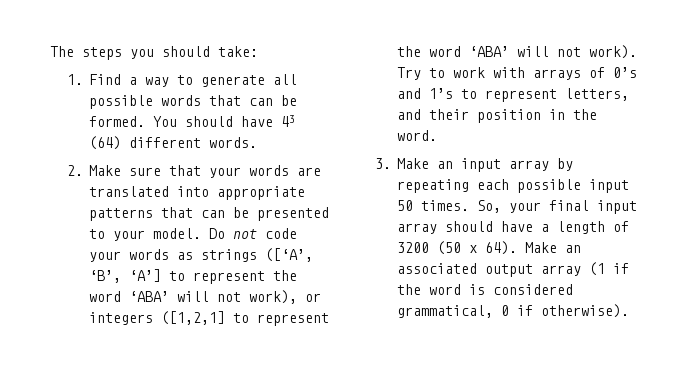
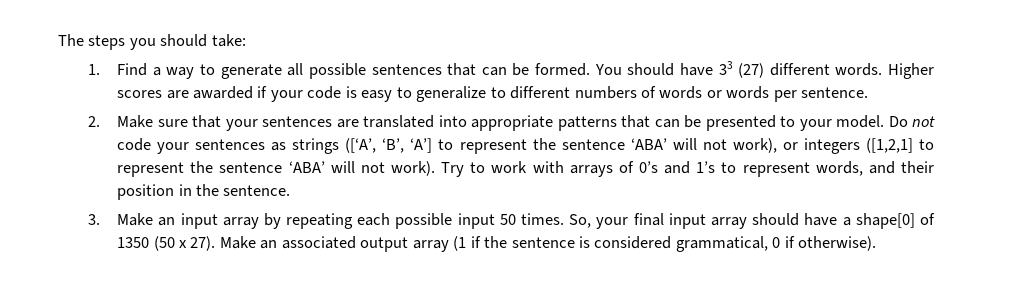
[161,95,202,106] words -> [371,64,442,75] sentences
[281,115,296,127] [89,136,122,150] 43 (64) -> [718,61,765,78] 33 (27)
(258, 142) none -> [887,63,934,79] [117,86,869,102] Higher scores are awarded if your code is easy to generalize to different numbers of words or words per sentence.
[249,165,290,176] words -> [262,116,333,127] sentences
[129,249,170,260] words -> [195,139,266,150] sentences
[89,291,122,302] word -> [561,139,625,150] sentence
[429,46,462,57] word -> [219,162,283,173] sentence
[565,88,630,101] letters, -> [815,161,863,176] words,
[397,130,438,141] word. -> [223,185,291,196] sentence.
[557,221,630,234] [397,242,430,253] length of 3200 -> [855,213,935,229] [117,237,150,248] shape[0] of 1350
[485,241,518,255] 64). -> [190,236,216,251] 27).
[429,284,462,295] word -> [511,237,575,248] sentence

